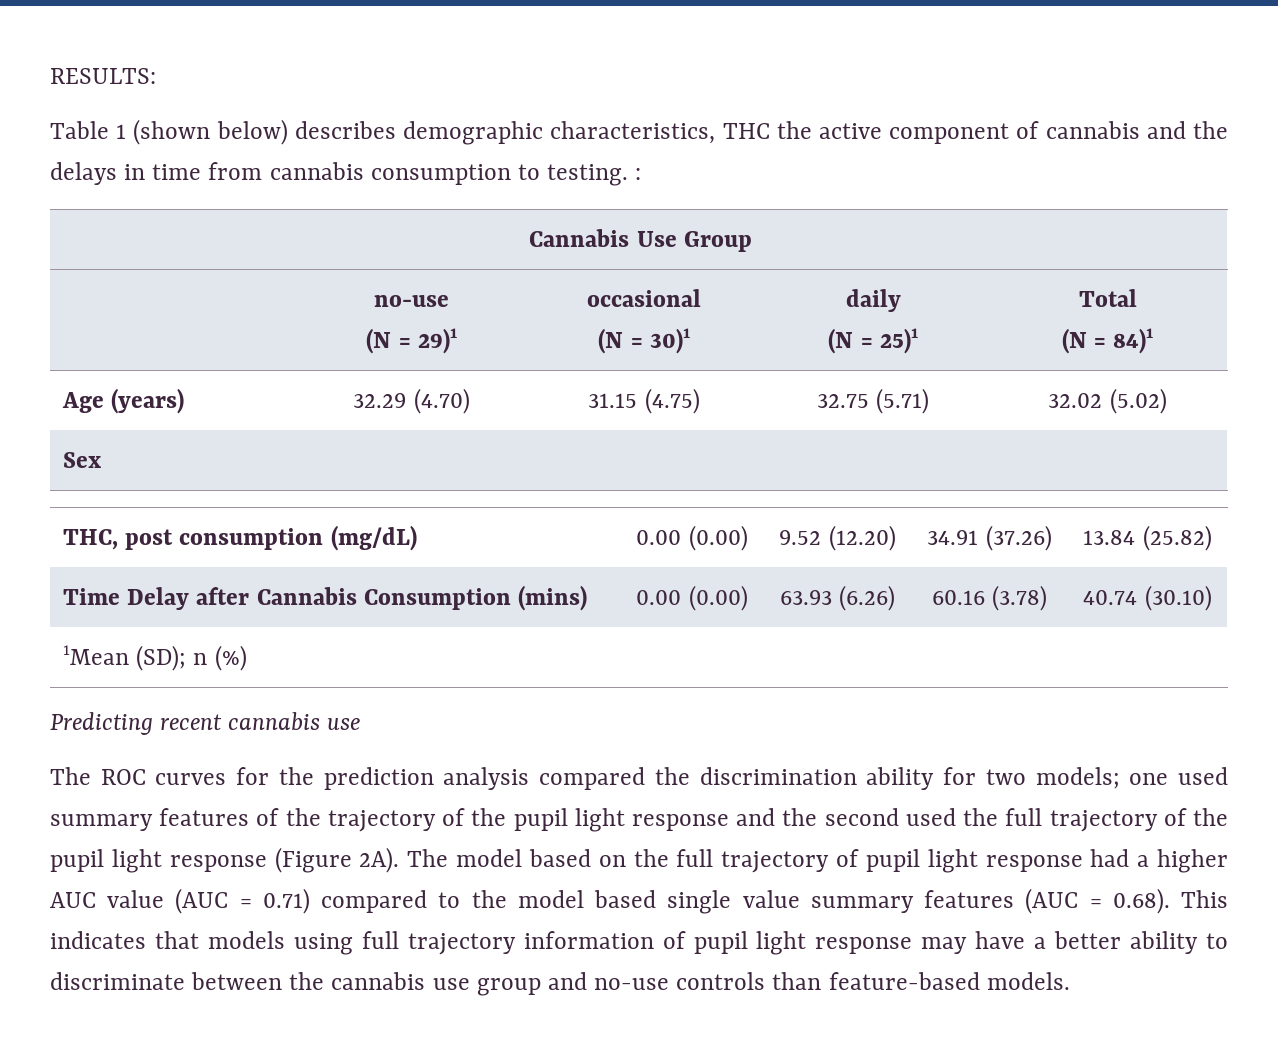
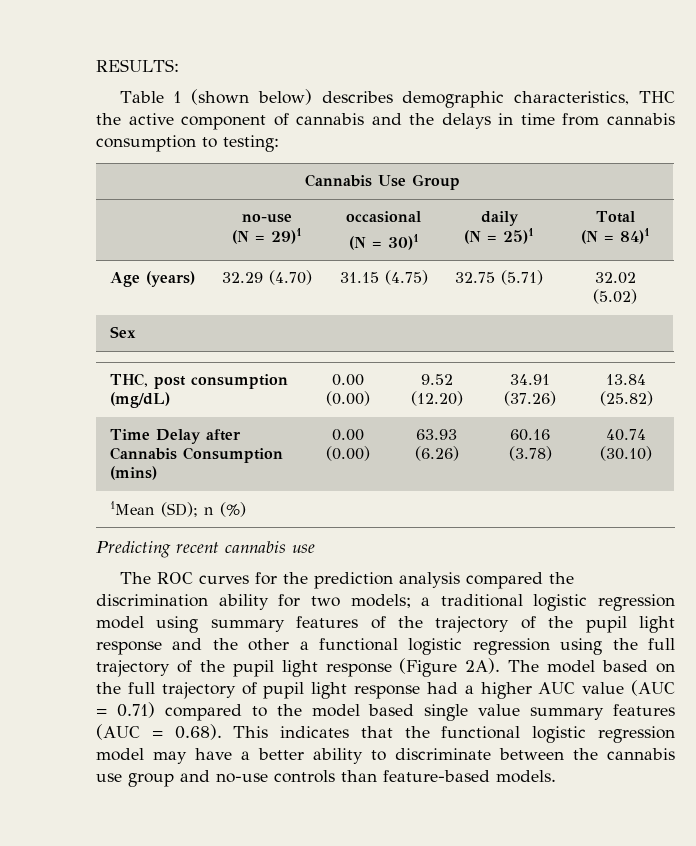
[547,164,642,186] testing. : -> [223,135,279,152] testing:
[1129,767,1228,785] one used -> [421,594,675,611] [96,616,199,633] a traditional logistic regression model using
[824,808,956,826] second used -> [248,638,603,655] other a functional logistic regression using
[207,931,913,955] models using full trajectory information of pupil light response -> [404,726,675,743] [96,748,144,761] the functional logistic regression model

